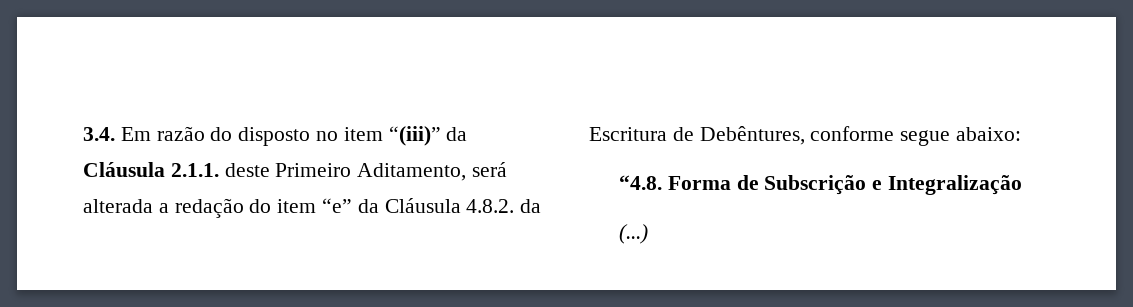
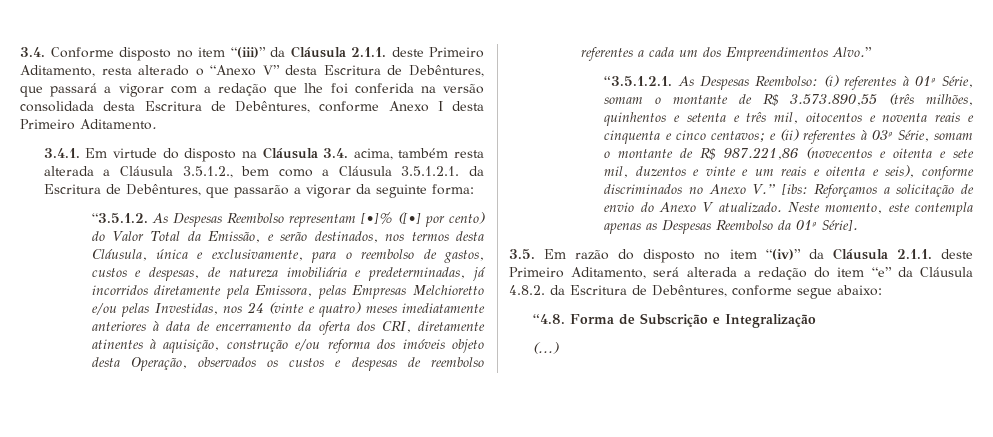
[83,127,115,141] 3.4. -> [20,46,484,61] [20,65,484,77] [20,83,485,97] [20,101,484,113] [20,119,157,130] [43,147,484,162] [43,166,484,178] [43,184,474,198] [91,212,485,227] [91,231,484,243] [91,249,484,263] [91,267,486,281] [91,285,484,299] [91,302,486,317] [91,321,485,335] [91,339,484,353] [91,357,484,371] [580,47,872,61] [604,75,973,90] [604,93,973,106] [604,112,974,126] [604,129,974,144] [604,147,974,160] [604,165,974,180] [604,184,974,198] [604,202,973,216] [604,220,859,234] [509,249,535,259] 3.4. Conforme disposto no item “(iii)” da Cláusula 2.1.1. deste Primeiro Aditamento, resta alterado o “Anexo V” desta Escritura de Debêntures, que passará a vigorar com a redação que lhe foi conferida na versão consolidada desta Escritura de Debêntures, conforme Anexo I desta Primeiro Aditamento. // 3.4.1. Em virtude do disposto na Cláusula 3.4. acima, também resta alterada a Cláusula 3.5.1.2., bem como a Cláusula 3.5.1.2.1. da Escritura de Debêntures, que passarão a vigorar da seguinte forma: // “3.5.1.2. As Despesas Reembolso representam [•]% ([•] por cento) do Valor Total da Emissão, e serão destinados, nos termos desta Cláusula, única e exclusivamente, para o reembolso de gastos, custos e despesas, de natureza imobiliária e predeterminadas, já incorridos diretamente pela Emissora, pelas Empresas Melchioretto e/ou pelas Investidas, nos 24 (vinte e quatro) meses imediatamente anteriores à data de encerramento da oferta dos CRI, diretamente atinentes à aquisição, construção e/ou reforma dos imóveis objeto desta Operação, observados os custos e despesas de reembolso referentes a cada um dos Empreendimentos Alvo.” // “3.5.1.2.1. As Despesas Reembolso: (i) referentes à 01ª Série, somam o montante de R$ 3.573.890,55 (três milhões, quinhentos e setenta e três mil, oitocentos e noventa reais e cinquenta e cinco centavos; e (ii) referentes à 03ª Série, somam o montante de R$ 987.221,86 (novecentos e oitenta e sete mil, duzentos e vinte e um reais e oitenta e seis), conforme discriminados no Anexo V.” [ibs: Reforçamos a solicitação de envio do Anexo V atualizado. Neste momento, este contempla apenas as Despesas Reembolso da 01ª Série]. // 3.5.
[388,126,441,146] “(iii)” -> [765,249,801,260] “(iv)”

